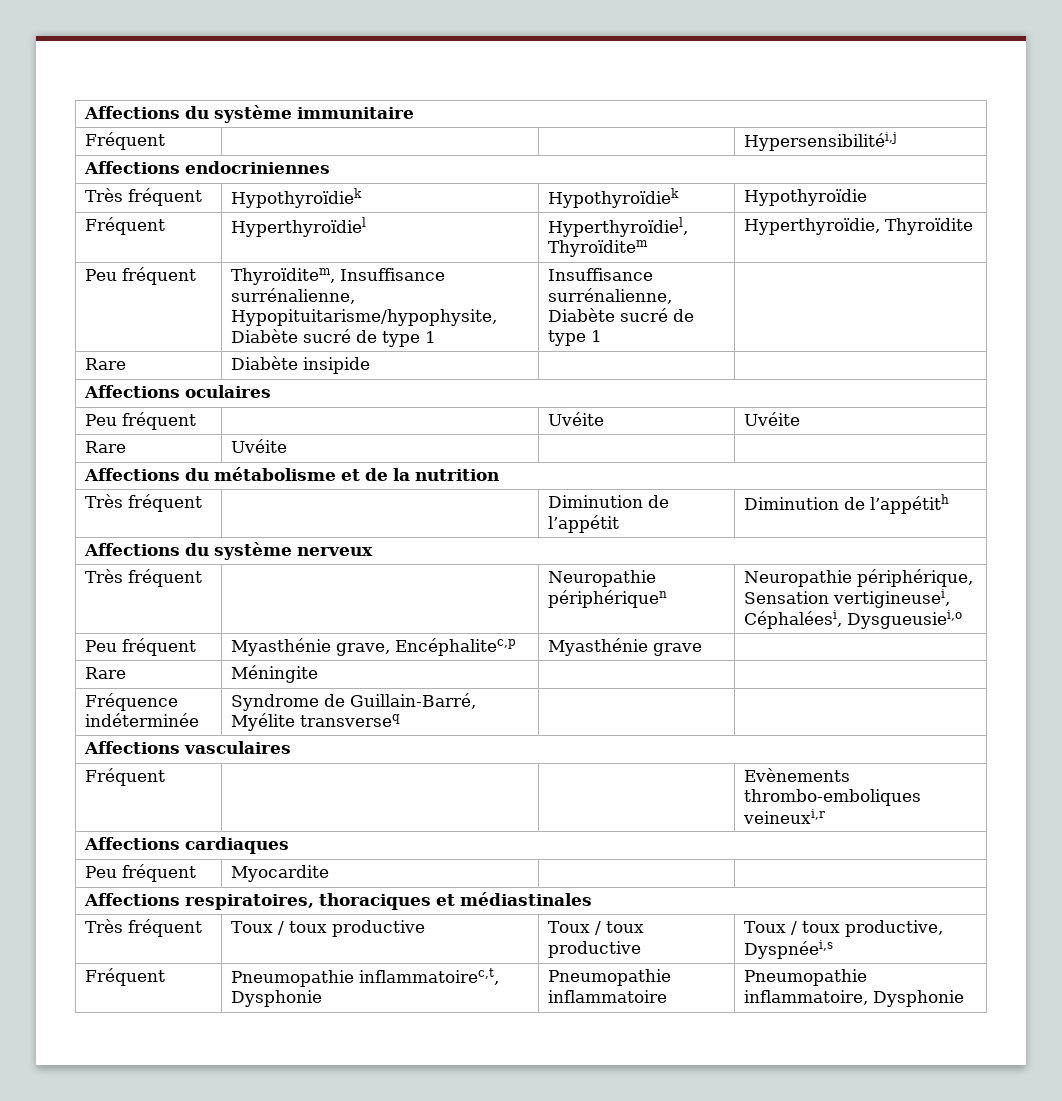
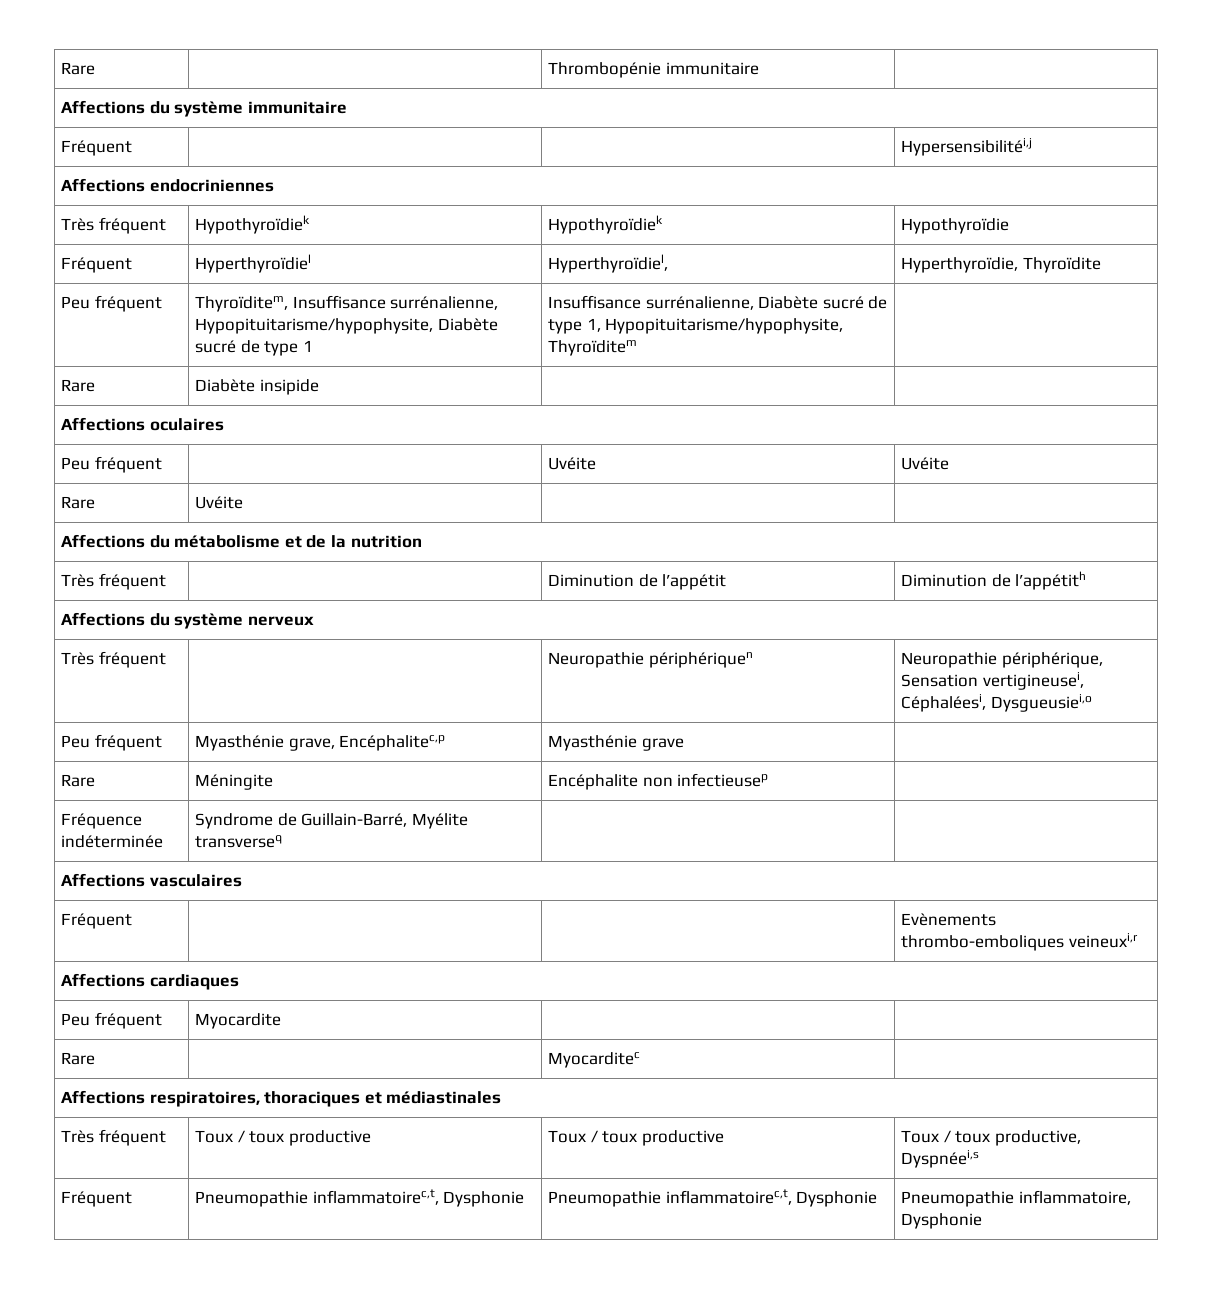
(84, 112) none -> [60,62,95,75] [547,62,759,78] Rare | | Thrombopénie immunitaire | //
[548,240,649,257] Thyroïditem -> (668, 263) none
[591,330,603,342] 1 -> [586,318,844,334] [547,340,637,356] 1, Hypopituitarisme/hypophysite, Thyroïditem
(319, 674) none -> [547,773,769,790] Encéphalite non infectieusep
(330, 873) none -> [60,1052,95,1065] [547,1052,640,1068] // Rare | | Myocarditec |
[548,990,668,1003] inflammatoire -> [665,1189,878,1207] inflammatoirec,t, Dysphonie

